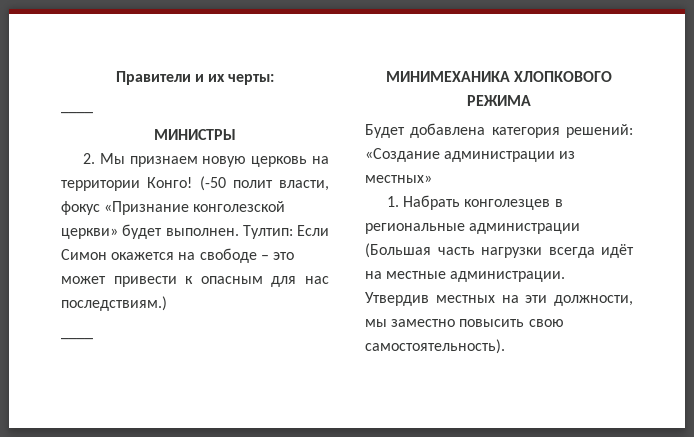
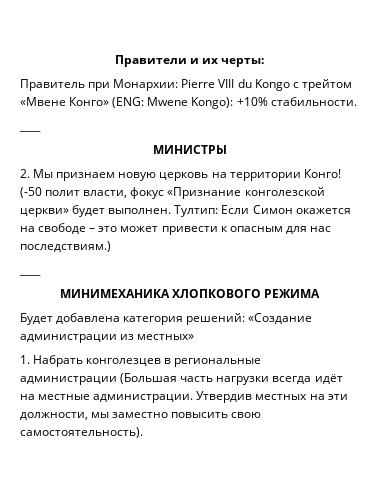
(275, 79) none -> [20,79,352,91] [20,97,357,109] // Правитель при Монархии: Pierre VIII du Kongo с трейтом «Мвене Конго» (ENG: Mwene Kongo): +10% стабильности.

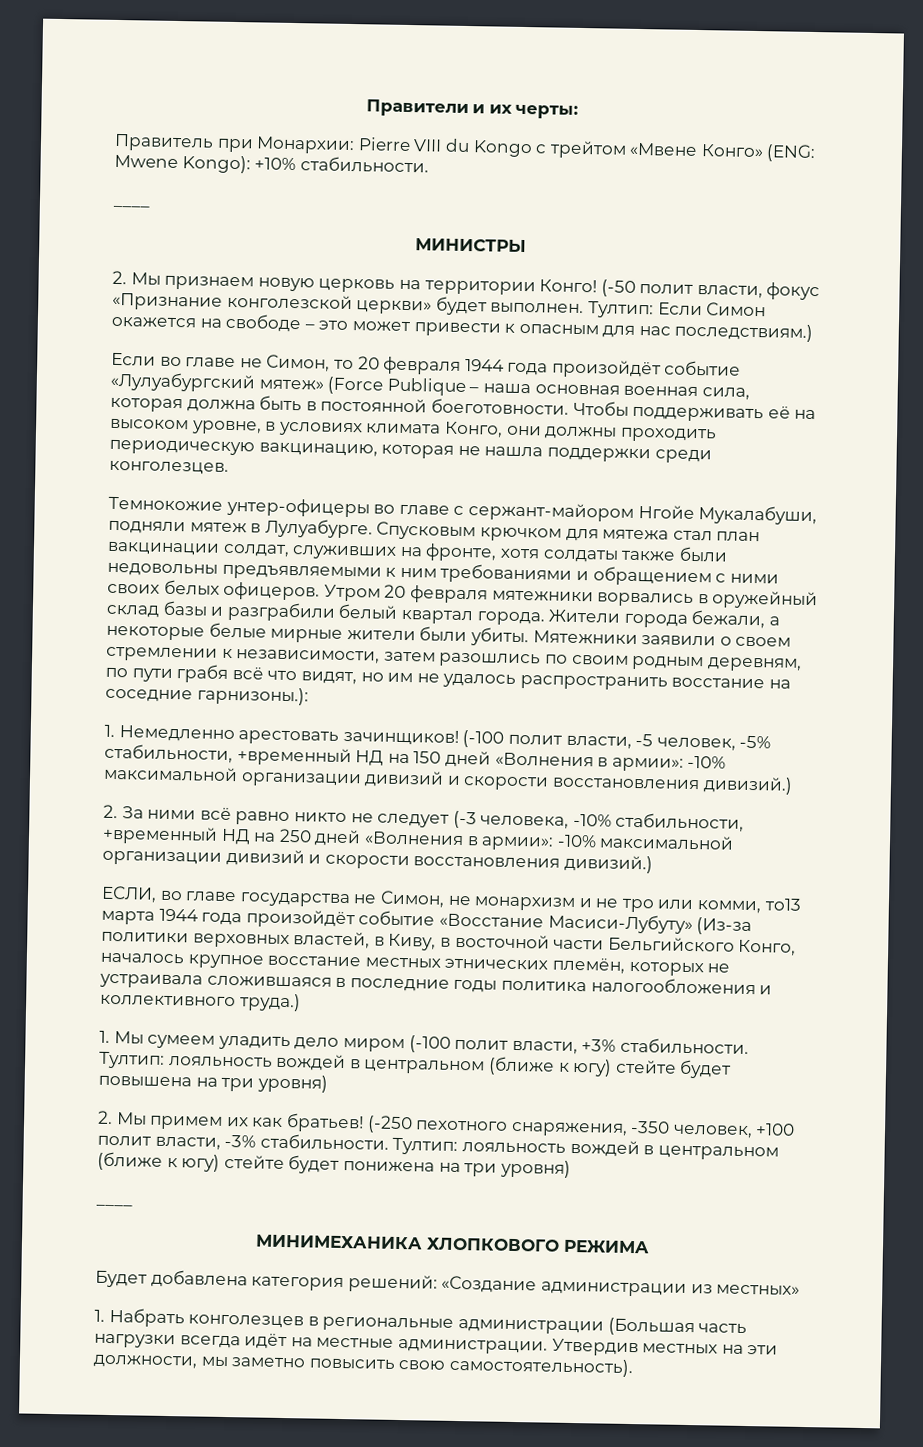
(111, 246) none -> [111,352,742,379] [110,371,750,400] [110,395,817,423] [110,418,717,443] [109,439,712,464] [109,460,229,475] [108,496,818,526] [108,518,761,542] [107,541,728,563] [107,562,779,587] [107,579,819,610] [106,600,780,629] [106,622,792,647] [106,646,802,672] [105,664,792,691] [105,686,309,706] [104,724,772,751] [104,743,727,772] [103,765,793,795] [103,804,745,832] [102,825,735,851] [102,848,653,874] [101,885,802,914] [101,908,753,936] [101,931,797,956] [100,952,731,977] [99,973,773,995] [100,993,301,1012] [99,1030,749,1056] [98,1051,732,1079] [98,1074,328,1093] [98,1110,796,1139] [97,1133,779,1161] [97,1151,571,1178] // Если во главе не Симон, то 20 февраля 1944 года произойдёт событие «Лулуабургский мятеж» (Force Publique – наша основная военная сила, которая должна быть в постоянной боеготовности. Чтобы поддерживать её на высоком уровне, в условиях климата Конго, они должны проходить периодическую вакцинацию, которая не нашла поддержки среди конголезцев. // Темнокожие унтер-офицеры во главе с сержант-майором Нгойе Мукалабуши, подняли мятеж в Лулуабурге. Спусковым крючком для мятежа стал план вакцинации солдат, служивших на фронте, хотя солдаты также были недовольны предъявляемыми к ним требованиями и обращением с ними своих белых офицеров. Утром 20 февраля мятежники ворвались в оружейный склад базы и разграбили белый квартал города. Жители города бежали, а некоторые белые мирные жители были убиты. Мятежники заявили о своем стремлении к независимости, затем разошлись по своим родным деревням, по пути грабя всё что видят, но им не удалось распространить восстание на соседние гарнизоны.): // 1. Немедленно арестовать зачинщиков! (-100 полит власти, -5 человек, -5% стабильности, +временный НД на 150 дней «Волнения в армии»: -10% максимальной организации дивизий и скорости восстановления дивизий.) // 2. За ними всё равно никто не следует (-3 человека, -10% стабильности, +временный НД на 250 дней «Волнения в армии»: -10% максимальной организации дивизий и скорости восстановления дивизий.) // ЕСЛИ, во главе государства не Симон, не монархизм и не тро или комми, то13 марта 1944 года произойдёт событие «Восстание Масиси-Лубуту» (Из-за политики верховных властей, в Киву, в восточной части Бельгийского Конго, началось крупное восстание местных этнических племён, которых не устраивала сложившаяся в последние годы политика налогообложения и коллективного труда.) // 1. Мы сумеем уладить дело миром (-100 полит власти, +3% стабильности. Тултип: лояльность вождей в центральном (ближе к югу) стейте будет повышена на три уровня) // 2. Мы примем их как братьев! (-250 пехотного снаряжения, -350 человек, +100 полит власти, -3% стабильности. Тултип: лояльность вождей в центральном (ближе к югу) стейте будет понижена на три уровня)
[112,412,169,418] заместно -> [231,1357,307,1368] заметно

